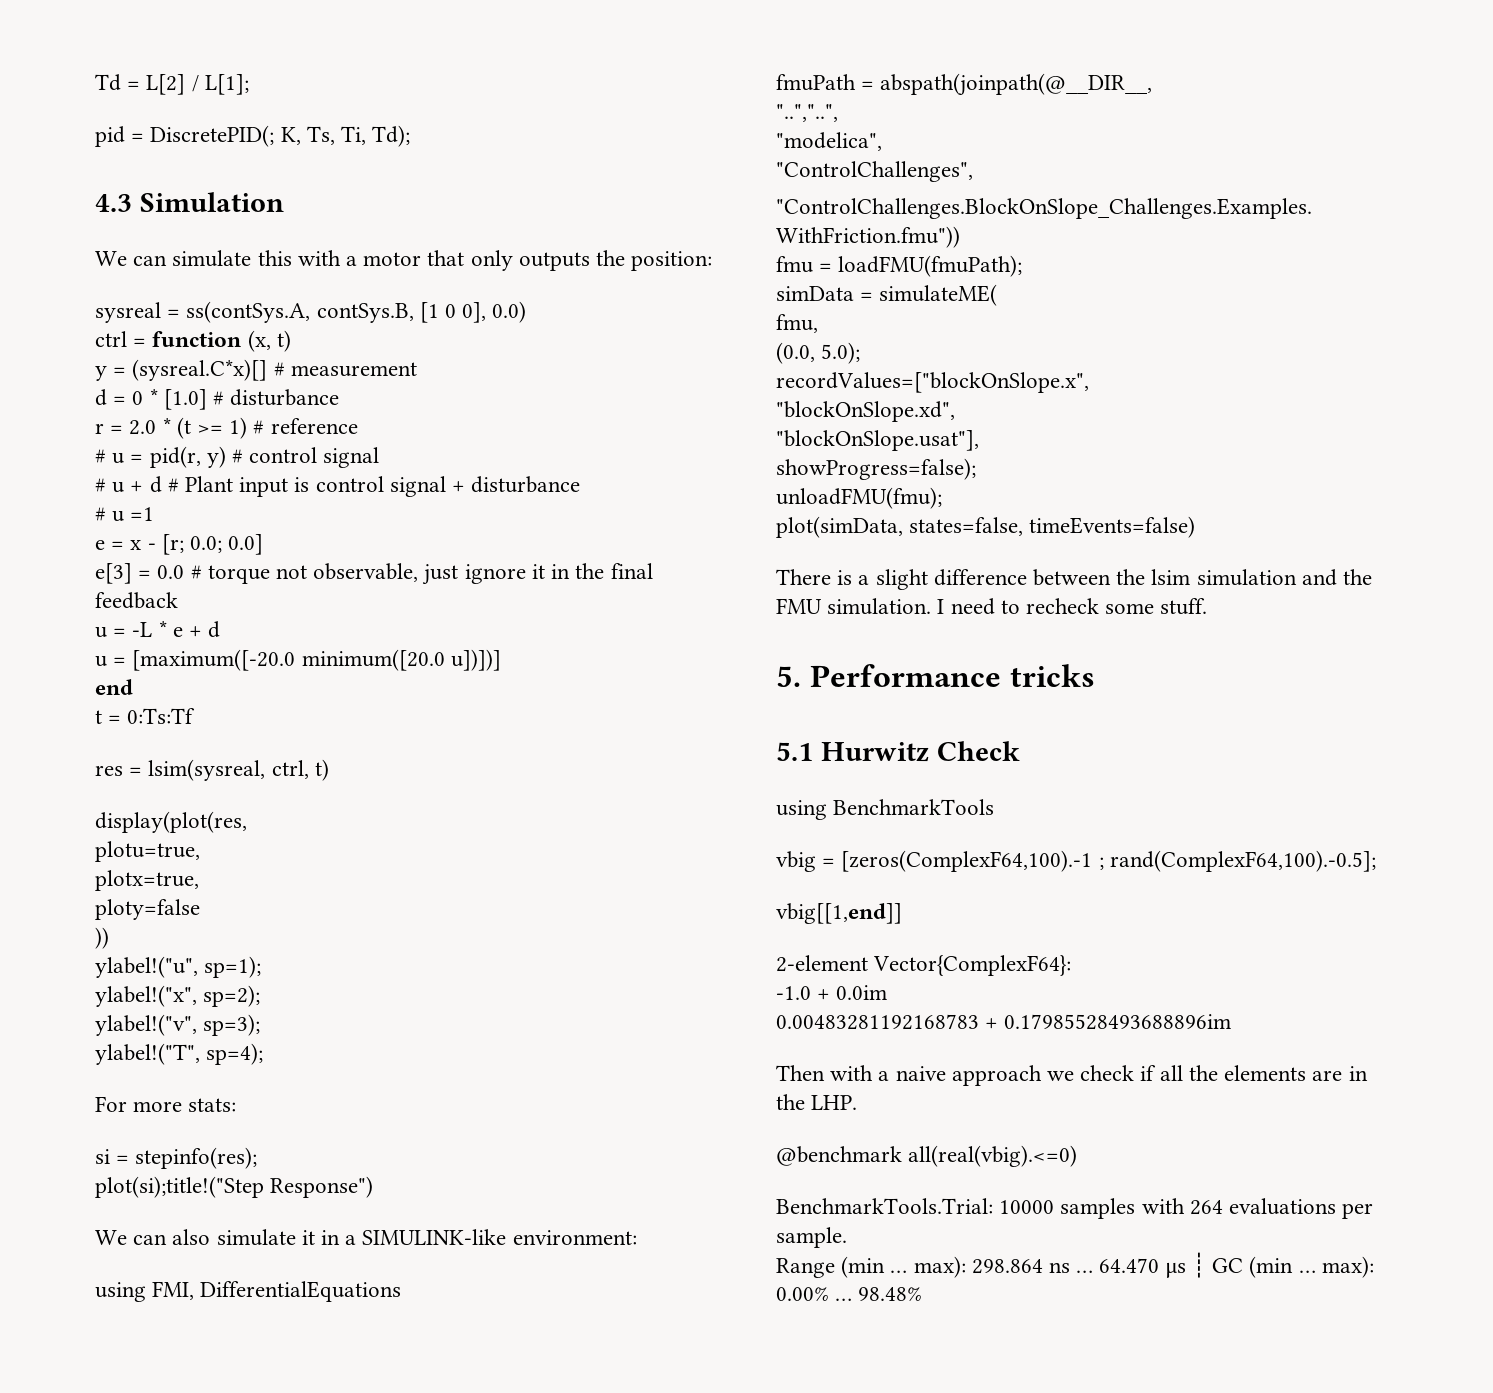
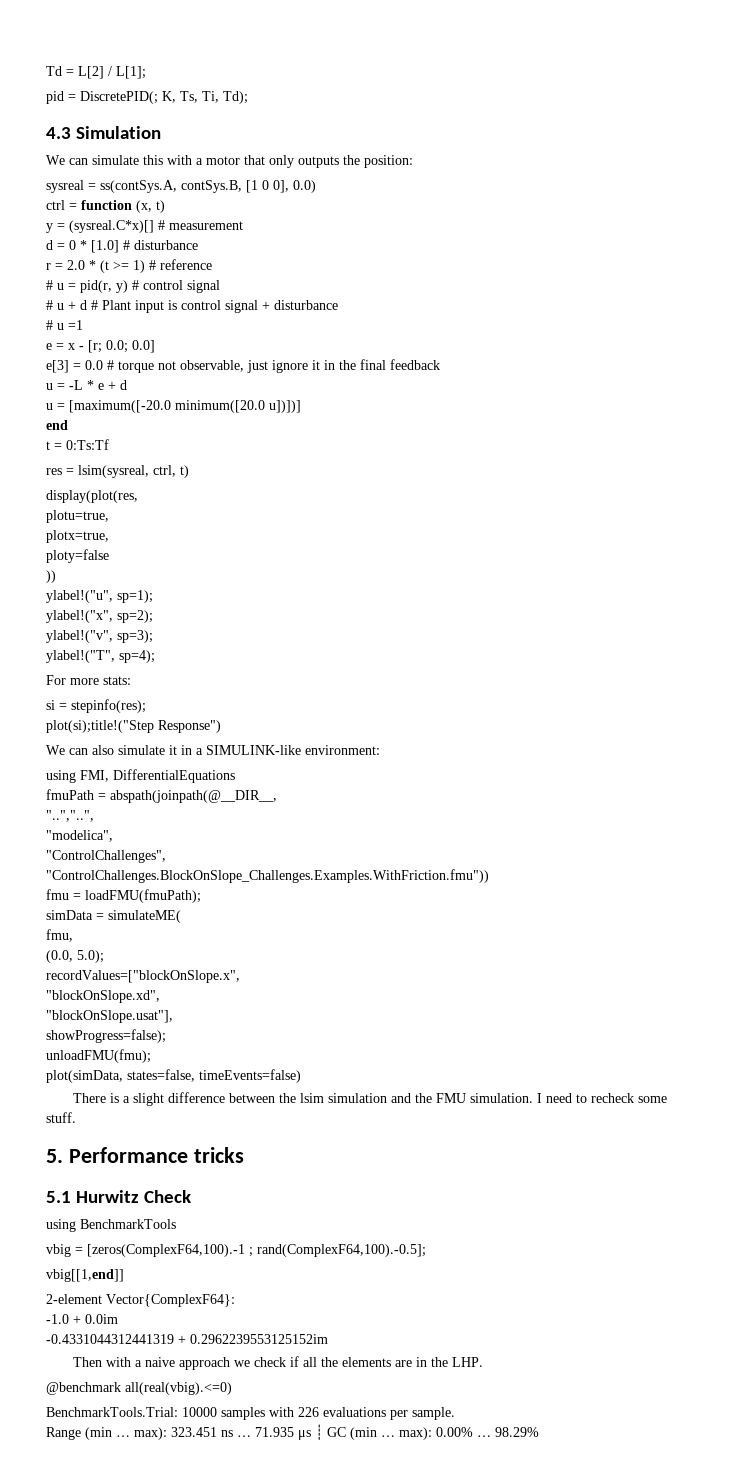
[776,1014,1232,1030] 0.00483281192168783 + 0.17985528493688896im -> [46,1334,328,1344] -0.4331044312441319 + 0.2962239553125152im
[1189,1200,1223,1215] 264 -> [298,1407,319,1417] 226
[971,1259,1043,1274] 298.864 -> [171,1427,217,1437] 323.451
[1099,1258,1160,1273] 64.470 -> [255,1427,294,1437] 71.935
[858,1287,923,1301] 98.48% -> [495,1427,539,1437] 98.29%

